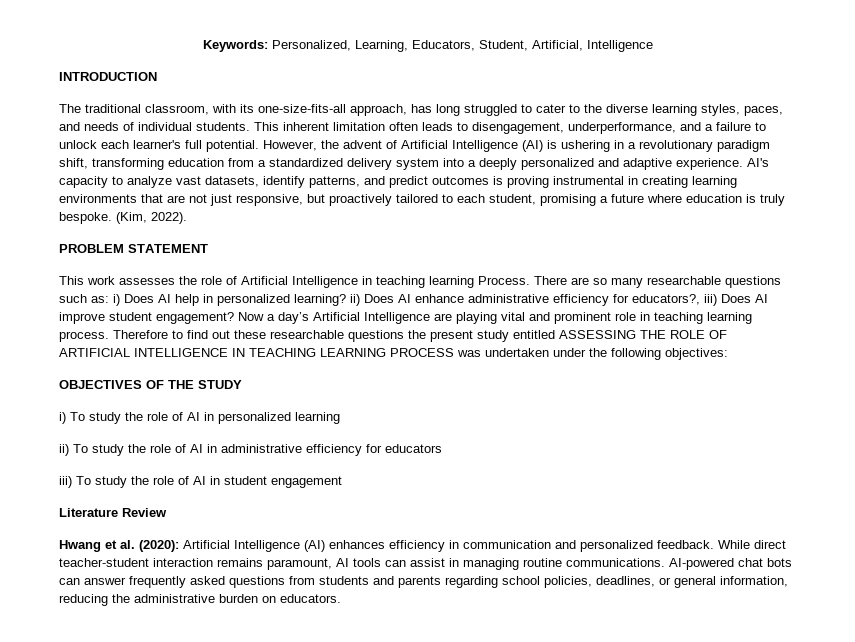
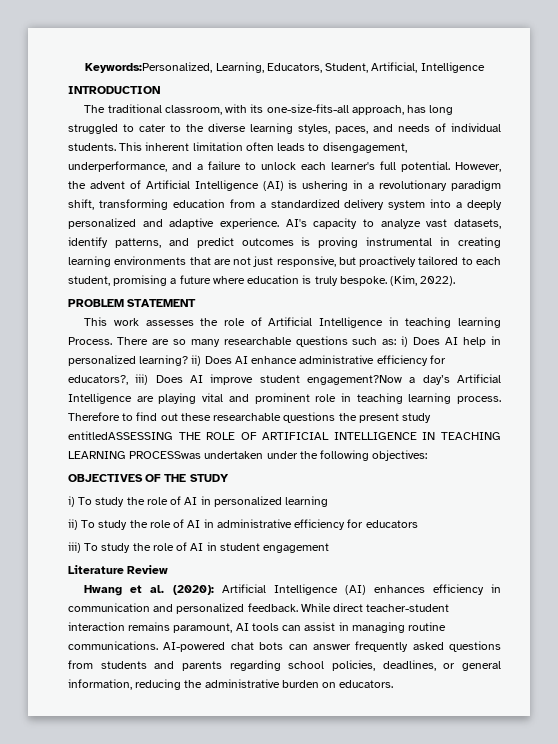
[202,40,351,52] Keywords: Personalized, -> [85,62,213,73] Keywords:Personalized,
[156,312,264,324] engagement? Now -> [307,375,402,385] engagement?Now
[513,330,636,339] entitled ASSESSING -> [68,431,173,440] entitledASSESSING
[390,348,481,357] PROCESS was -> [129,451,202,459] PROCESSwas

